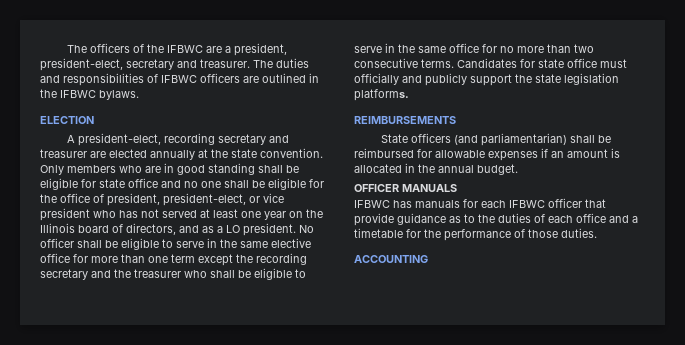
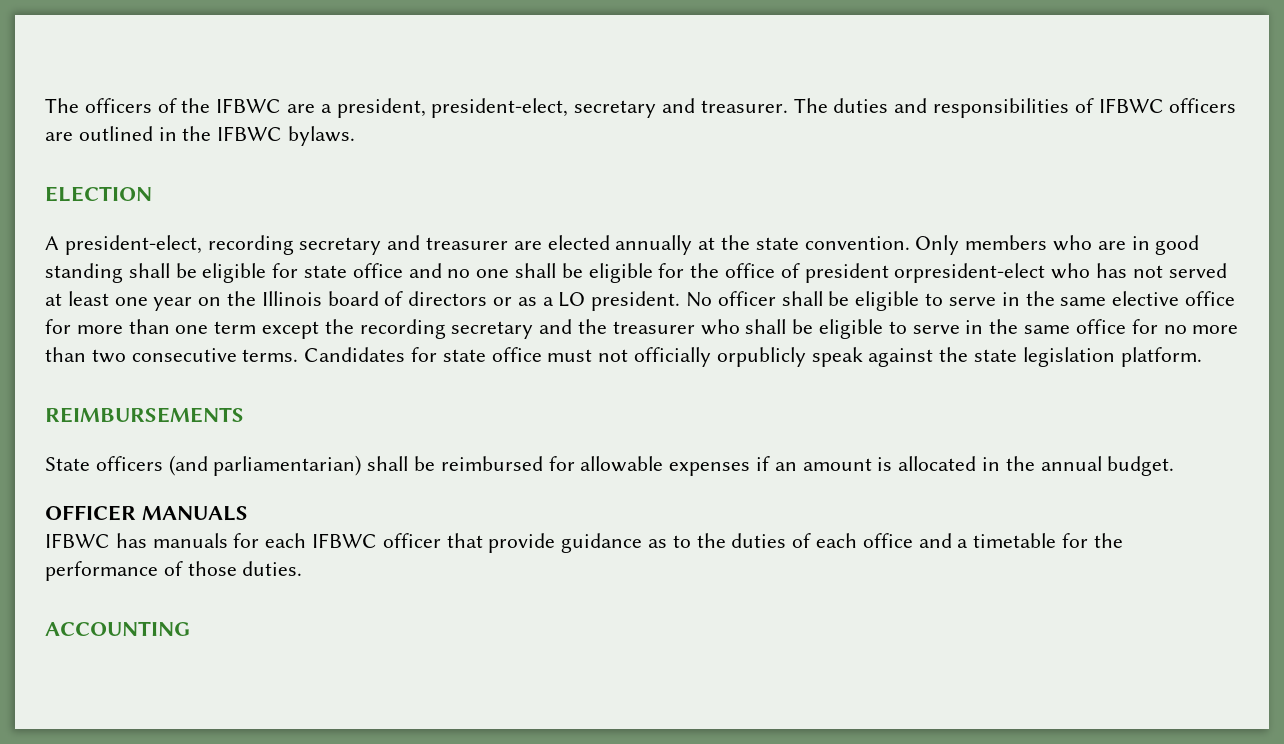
[107,193,284,206] [40,208,90,221] president, president-elect, or vice president -> [804,263,1046,283] president orpresident-elect
[126,223,199,235] directors, and -> [408,291,513,306] directors or
[354,73,512,86] officially and publicly support -> [598,347,934,367] not officially orpublicly speak against
[354,89,409,101] platforms. -> [1120,347,1202,367] platform.

